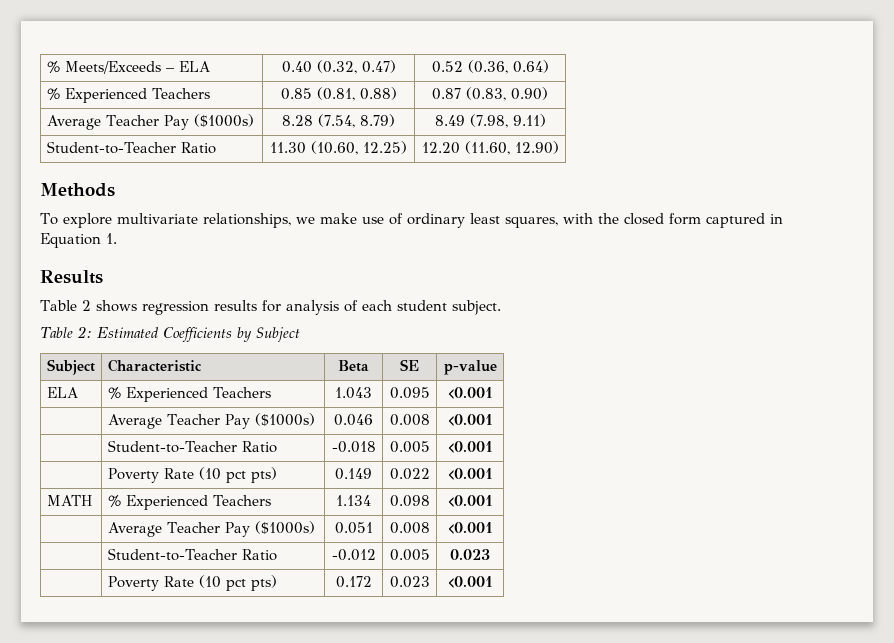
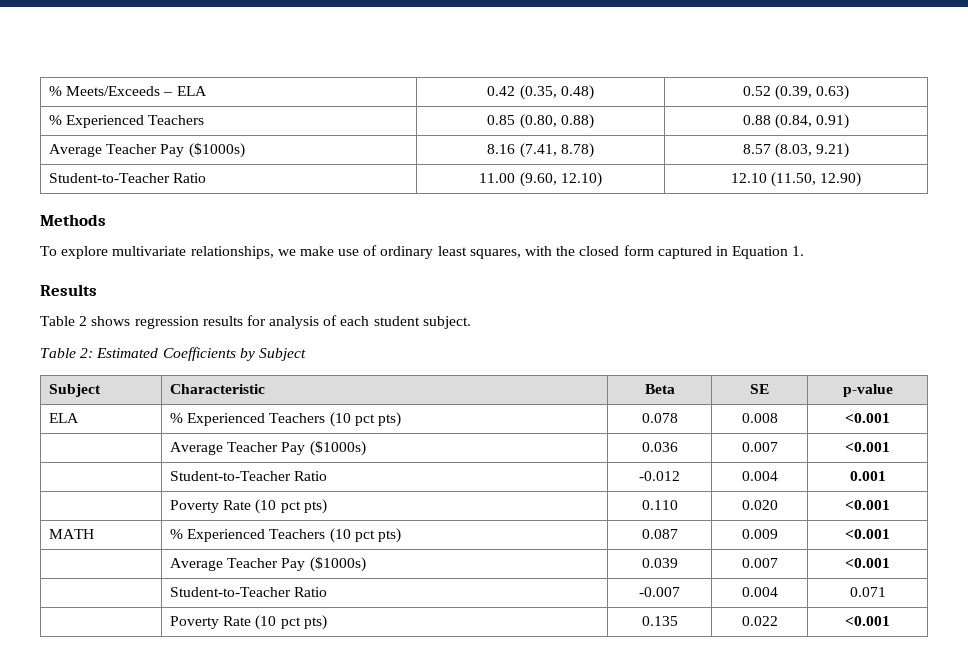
[281,60,396,74] 0.40 (0.32, 0.47) -> [487,85,594,100] 0.42 (0.35, 0.48)
[467,60,549,74] (0.36, 0.64) -> [775,85,850,100] (0.39, 0.63)
[316,87,355,101] (0.81, -> [519,114,557,129] (0.80,
[432,87,548,101] [46,114,255,130] [282,114,395,128] [434,114,546,128] [46,141,217,154] [270,141,407,155] [421,141,510,155] 0.87 (0.83, 0.90) // Average Teacher Pay ($1000s) | 8.28 (7.54, 8.79) | 8.49 (7.98, 9.11) // Student-to-Teacher Ratio | 11.30 (10.60, 12.25) | 12.20 (11.60, -> [742,114,850,129] [48,143,245,158] [487,143,594,158] [742,143,850,158] [48,173,207,183] [479,172,602,187] [730,172,816,187] 0.88 (0.84, 0.91) // Average Teacher Pay ($1000s) | 8.16 (7.41, 8.78) | 8.57 (8.03, 9.21) // Student-to-Teacher Ratio | 11.00 (9.60, 12.10) | 12.10 (11.50,
[335,387,372,399] [389,387,430,399] [447,387,493,399] [107,413,316,429] [334,414,373,426] [389,414,430,426] [447,414,493,426] [107,440,278,453] [331,441,376,453] [389,441,430,453] [447,441,493,453] [107,467,277,483] [335,468,372,480] [389,468,430,480] | 1.043 | 0.095 | <0.001 // | Average Teacher Pay ($1000s) | 0.046 | 0.008 | <0.001 // | Student-to-Teacher Ratio | -0.018 | 0.005 | <0.001 // | Poverty Rate (10 pct pts) | 0.149 | 0.022 -> [329,412,401,427] [641,413,678,423] [741,413,778,423] [845,413,890,423] [169,441,366,456] [641,442,678,452] [741,442,778,452] [845,442,890,452] [169,471,328,481] [639,471,680,481] [741,471,778,481] [849,471,886,481] [169,499,327,514] [641,500,678,510] [741,500,778,510] (10 pct pts) | 0.078 | 0.008 | <0.001 // | Average Teacher Pay ($1000s) | 0.036 | 0.007 | <0.001 // | Student-to-Teacher Ratio | -0.012 | 0.004 | 0.001 // | Poverty Rate (10 pct pts) | 0.110 | 0.020
[336,495,371,506] [389,495,430,507] [447,495,493,507] [107,521,316,537] [334,522,373,534] [389,522,430,534] [447,522,493,534] [107,548,278,561] [331,549,376,561] [389,549,430,561] [450,549,490,560] [107,575,277,591] [335,576,372,588] [389,576,430,588] | 1.134 | 0.098 | <0.001 // | Average Teacher Pay ($1000s) | 0.051 | 0.008 | <0.001 // | Student-to-Teacher Ratio | -0.012 | 0.005 | 0.023 // | Poverty Rate (10 pct pts) | 0.172 | 0.023 -> [329,528,401,543] [641,529,678,539] [741,529,778,539] [845,529,890,539] [169,557,366,572] [641,558,678,568] [741,558,778,568] [845,558,890,568] [169,587,328,597] [639,587,680,597] [741,587,778,597] [849,587,886,597] [169,615,327,630] [641,616,678,626] [741,616,778,626] (10 pct pts) | 0.087 | 0.009 | <0.001 // | Average Teacher Pay ($1000s) | 0.039 | 0.007 | <0.001 // | Student-to-Teacher Ratio | -0.007 | 0.004 | 0.071 // | Poverty Rate (10 pct pts) | 0.135 | 0.022

